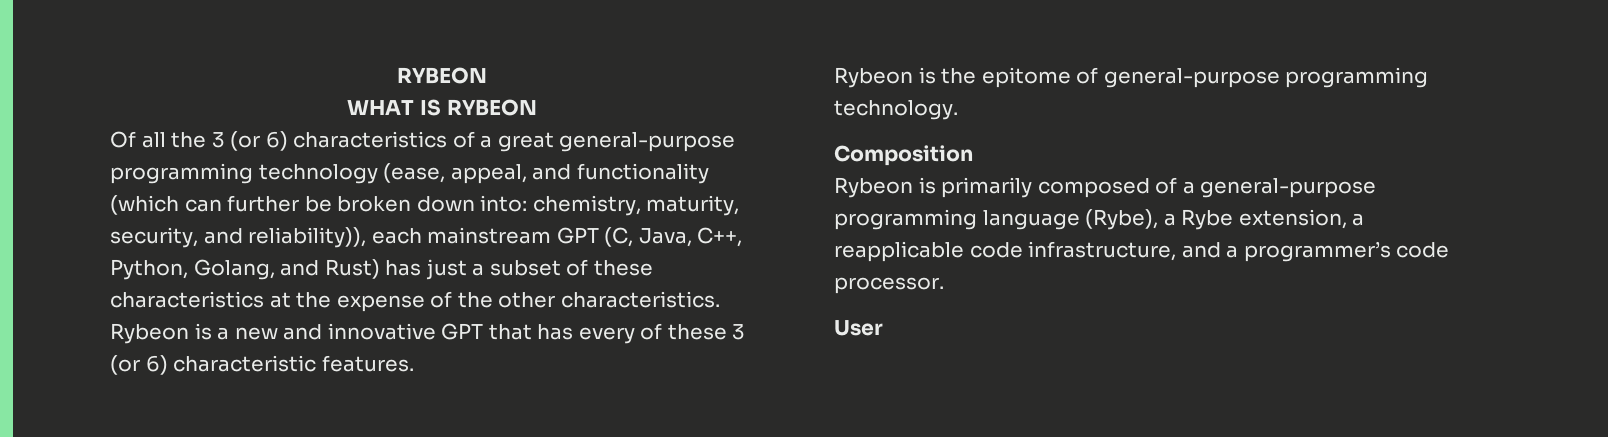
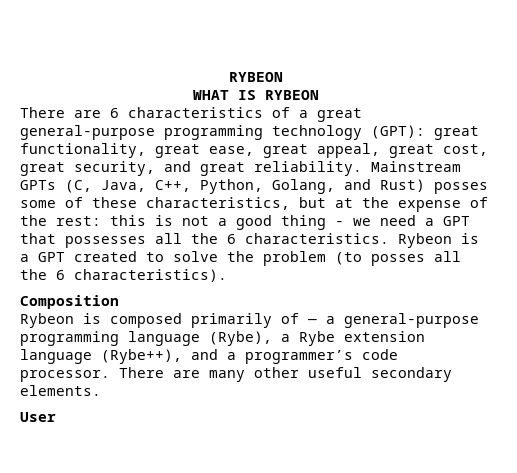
[110,131,288,151] Of all the 3 (or 6) -> [20,107,119,118] There are 6
[383,163,709,184] [110,195,740,216] [110,227,599,248] (ease, appeal, and functionality (which can further be broken down into: chemistry, maturity, security, and reliability)), each mainstream GPT -> [371,125,479,140] [20,143,488,158] [20,161,461,176] [20,180,56,190] (GPT): great functionality, great ease, great appeal, great cost, great security, and great reliability. Mainstream GPTs
[385,259,653,280] [110,291,264,308] has just a subset of these characteristics -> [434,182,488,194] [20,197,326,210] posses some of these characteristics, but
[498,291,720,308] [110,323,746,344] [110,355,414,375] [834,67,1429,88] [834,100,958,120] other characteristics. Rybeon is a new and innovative GPT that has every of these 3 (or 6) characteristic features. // Rybeon is the epitome of general-purpose programming technology. -> [56,215,470,230] [20,233,479,248] [20,251,461,266] [20,269,227,282] rest: this is not a good thing - we need a GPT that possesses all the 6 characteristics. Rybeon is a GPT created to solve the problem (to posses all the 6 characteristics).
[941,177,1178,198] primarily composed of -> [110,313,317,328] composed primarily of —
[1238,209,1365,229] [834,241,1177,262] extension, a reapplicable code infrastructure, -> [344,331,425,342] [20,349,182,364] extension language (Rybe++),
(944, 285) none -> [119,367,452,382] [20,385,101,396] There are many other useful secondary elements.

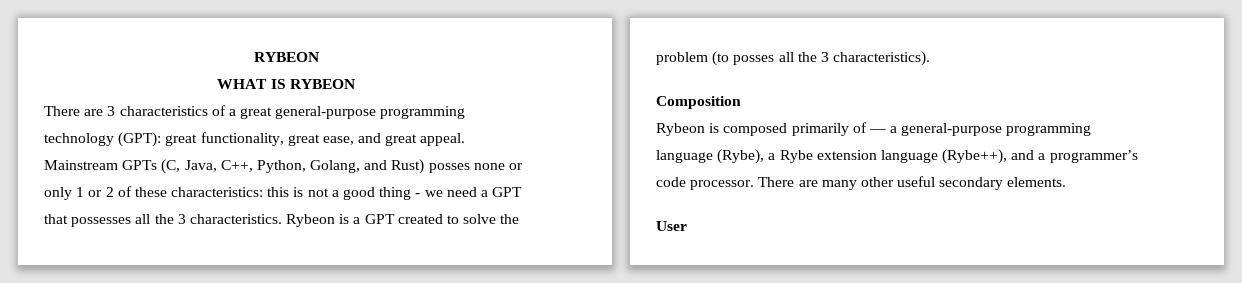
[110,108,119,118] 6 -> [107,106,116,116] 3
[263,143,488,158] [20,161,155,176] great appeal, great cost, great security, -> (354, 140) none
[254,161,362,176] reliability. -> [420,133,466,146] appeal.
[20,197,488,212] [20,215,101,226] some of these characteristics, but at the expense of the rest: -> [473,163,524,170] [44,186,264,200] none or only 1 or 2 of these characteristics:
[227,234,236,244] 6 -> [177,214,186,224] 3
[56,270,65,280] 6 -> [820,52,829,62] 3

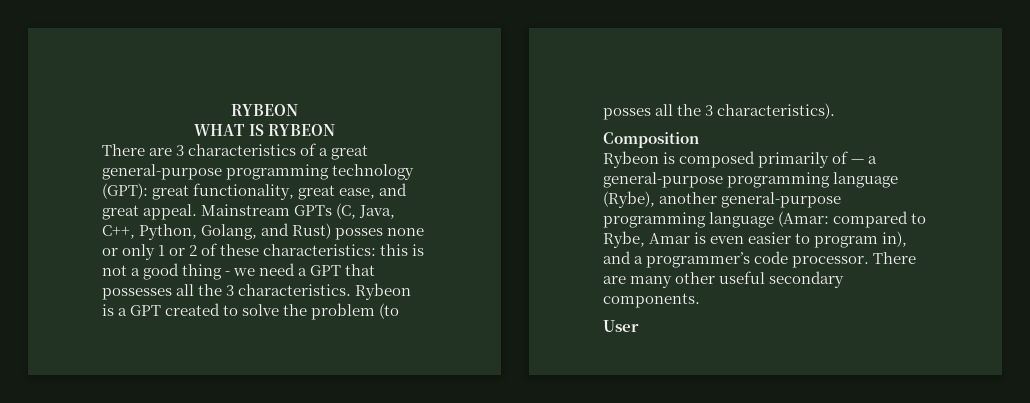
[768,149,1008,164] a Rybe extension language (Rybe++), -> [659,192,842,208] [603,211,927,228] [603,231,908,248] another general-purpose programming language (Amar: compared to Rybe, Amar is even easier to program in),
[1007,177,1067,187] elements. -> [603,293,700,308] components.

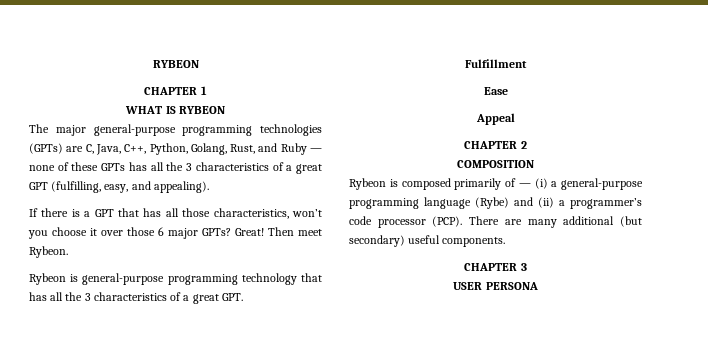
[231,104,298,116] RYBEON -> [152,60,199,68] [144,86,207,95] RYBEON // CHAPTER 1
[102,143,369,160] [102,164,415,180] [102,183,408,200] [102,203,396,220] [102,223,425,240] [102,243,425,260] [102,263,376,280] [102,283,412,300] [102,303,400,320] [603,103,836,120] [603,132,699,148] There are 3 characteristics of a great general-purpose programming technology (GPT): great functionality, great ease, and great appeal. Mainstream GPTs (C, Java, C++, Python, Golang, and Rust) posses none or only 1 or 2 of these characteristics: this is not a good thing - we need a GPT that possesses all the 3 characteristics. Rybeon is a GPT created to solve the problem (to posses all the 3 characteristics). // Composition -> [29,124,322,136] [29,143,322,155] [29,162,323,174] [29,181,209,193] [29,208,322,219] [28,227,322,239] [29,246,68,258] [29,273,322,285] [29,292,243,304] [465,59,527,68] [483,87,508,95] [475,113,515,125] [464,141,527,149] [457,160,534,168] The major general-purpose programming technologies (GPTs) are C, Java, C++, Python, Golang, Rust, and Ruby — none of these GPTs has all the 3 characteristics of a great GPT (fulfilling, easy, and appealing). // If there is a GPT that has all those characteristics, won’t you choose it over those 6 major GPTs? Great! Then meet Rybeon. // Rybeon is general-purpose programming technology that has all the 3 characteristics of a great GPT. // Fulfillment // Ease // Appeal // CHAPTER 2 // COMPOSITION
(865, 161) none -> [534,178,548,189] (i)
[603,191,842,208] [603,211,927,228] [603,231,908,248] [603,251,631,264] (Rybe), another general-purpose programming language (Amar: compared to Rybe, Amar is even easier to program in), and -> [475,197,554,209] (Rybe) and (ii)
[792,256,870,268] processor. -> [377,216,463,228] processor (PCP).
[675,271,845,288] [603,293,700,308] [603,320,639,332] other useful secondary components. // User -> [563,216,642,227] [349,235,506,247] [464,263,527,271] [453,282,538,290] additional (but secondary) useful components. // CHAPTER 3 // USER PERSONA

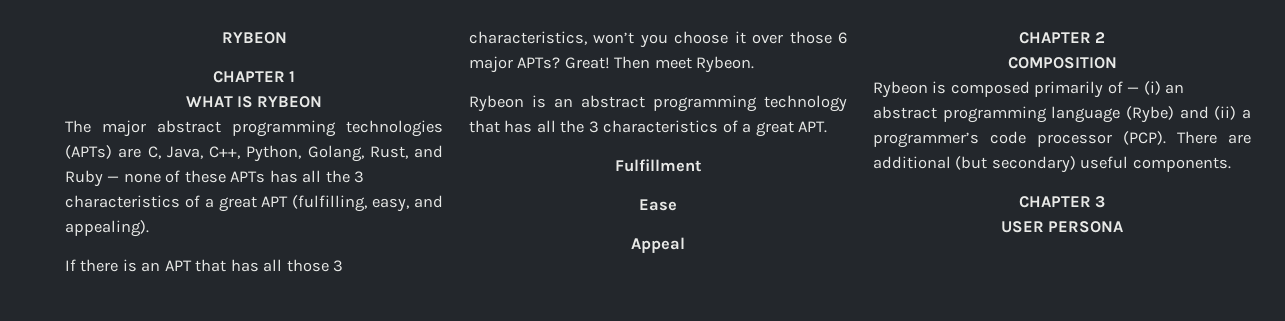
[93,124,176,136] general-purpose -> [157,120,221,133] abstract
[29,143,63,154] (GPTs) -> [65,145,112,159] (APTs)
[101,162,323,174] [29,182,48,190] GPTs has all the 3 characteristics of a great GPT -> [230,170,365,183] [65,195,289,212] APTs has all the 3 characteristics of a great APT
[84,209,114,217] a GPT -> [141,260,192,272] an APT
(211, 212) none -> [333,260,344,272] 3
[202,228,231,236] GPTs? -> [517,57,561,69] APTs?
[82,273,165,285] general-purpose -> [554,95,645,108] an abstract
[221,293,243,301] GPT. -> [798,121,828,133] APT.
[551,178,643,190] a general-purpose -> [1165,84,1185,94] [873,106,937,119] an abstract
[527,219,557,228] many -> (1251, 139) none

